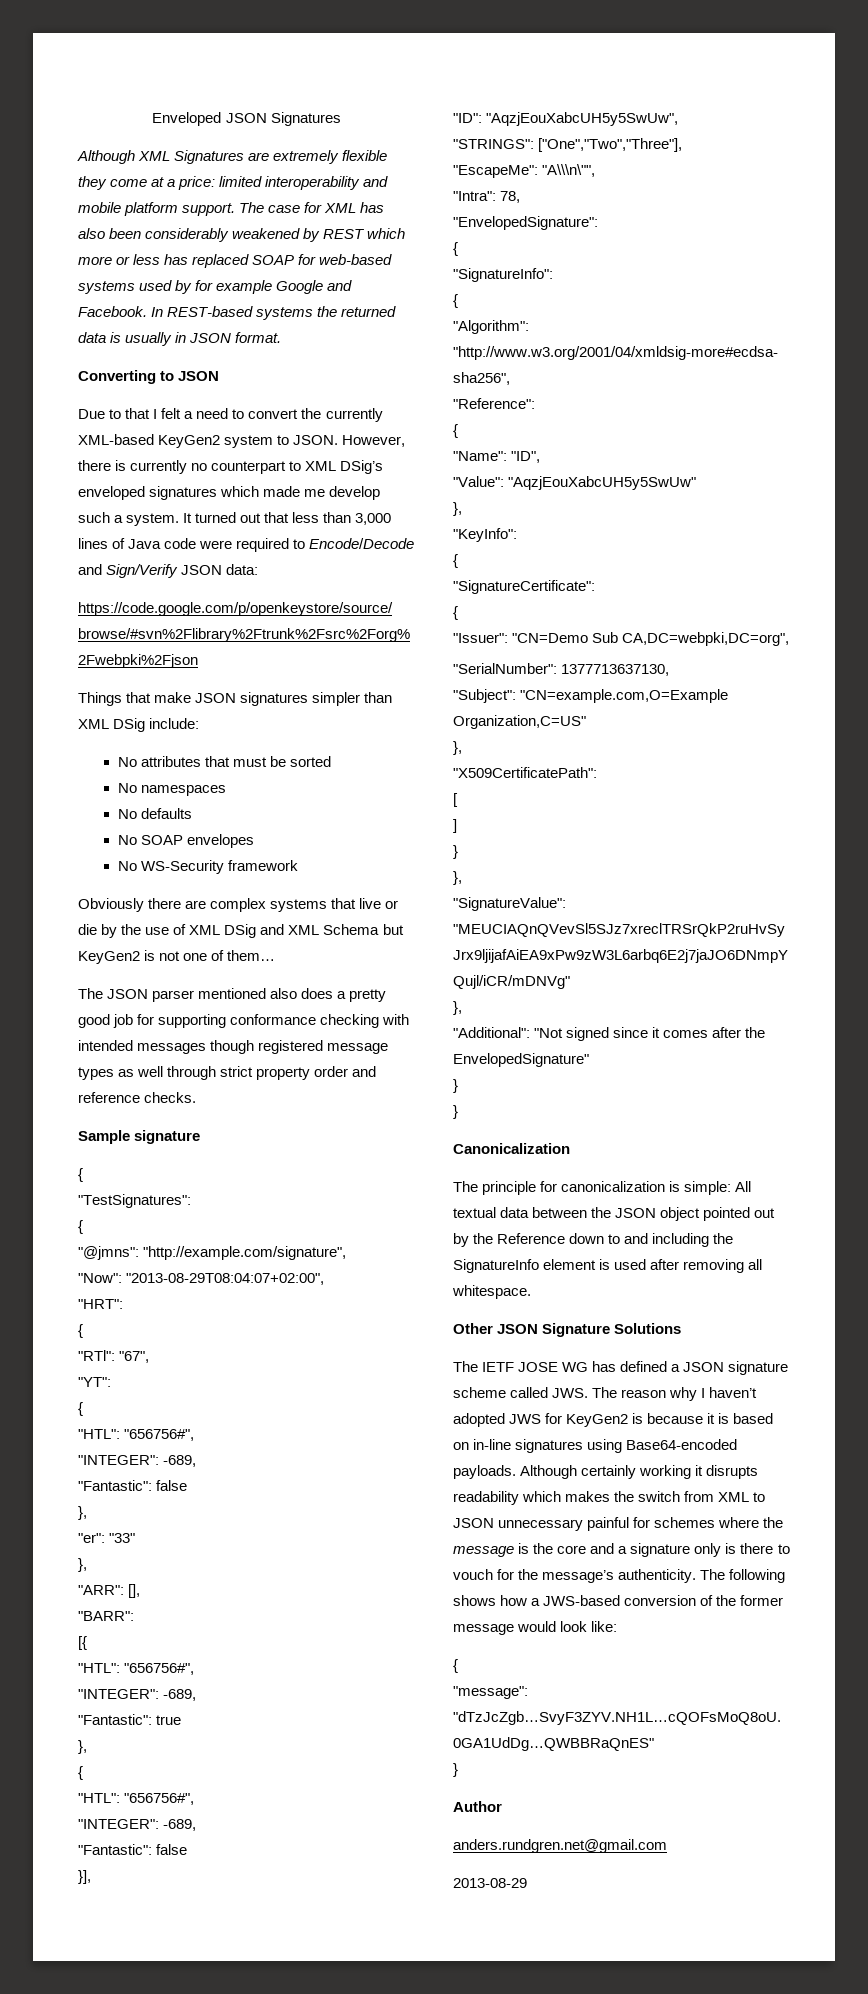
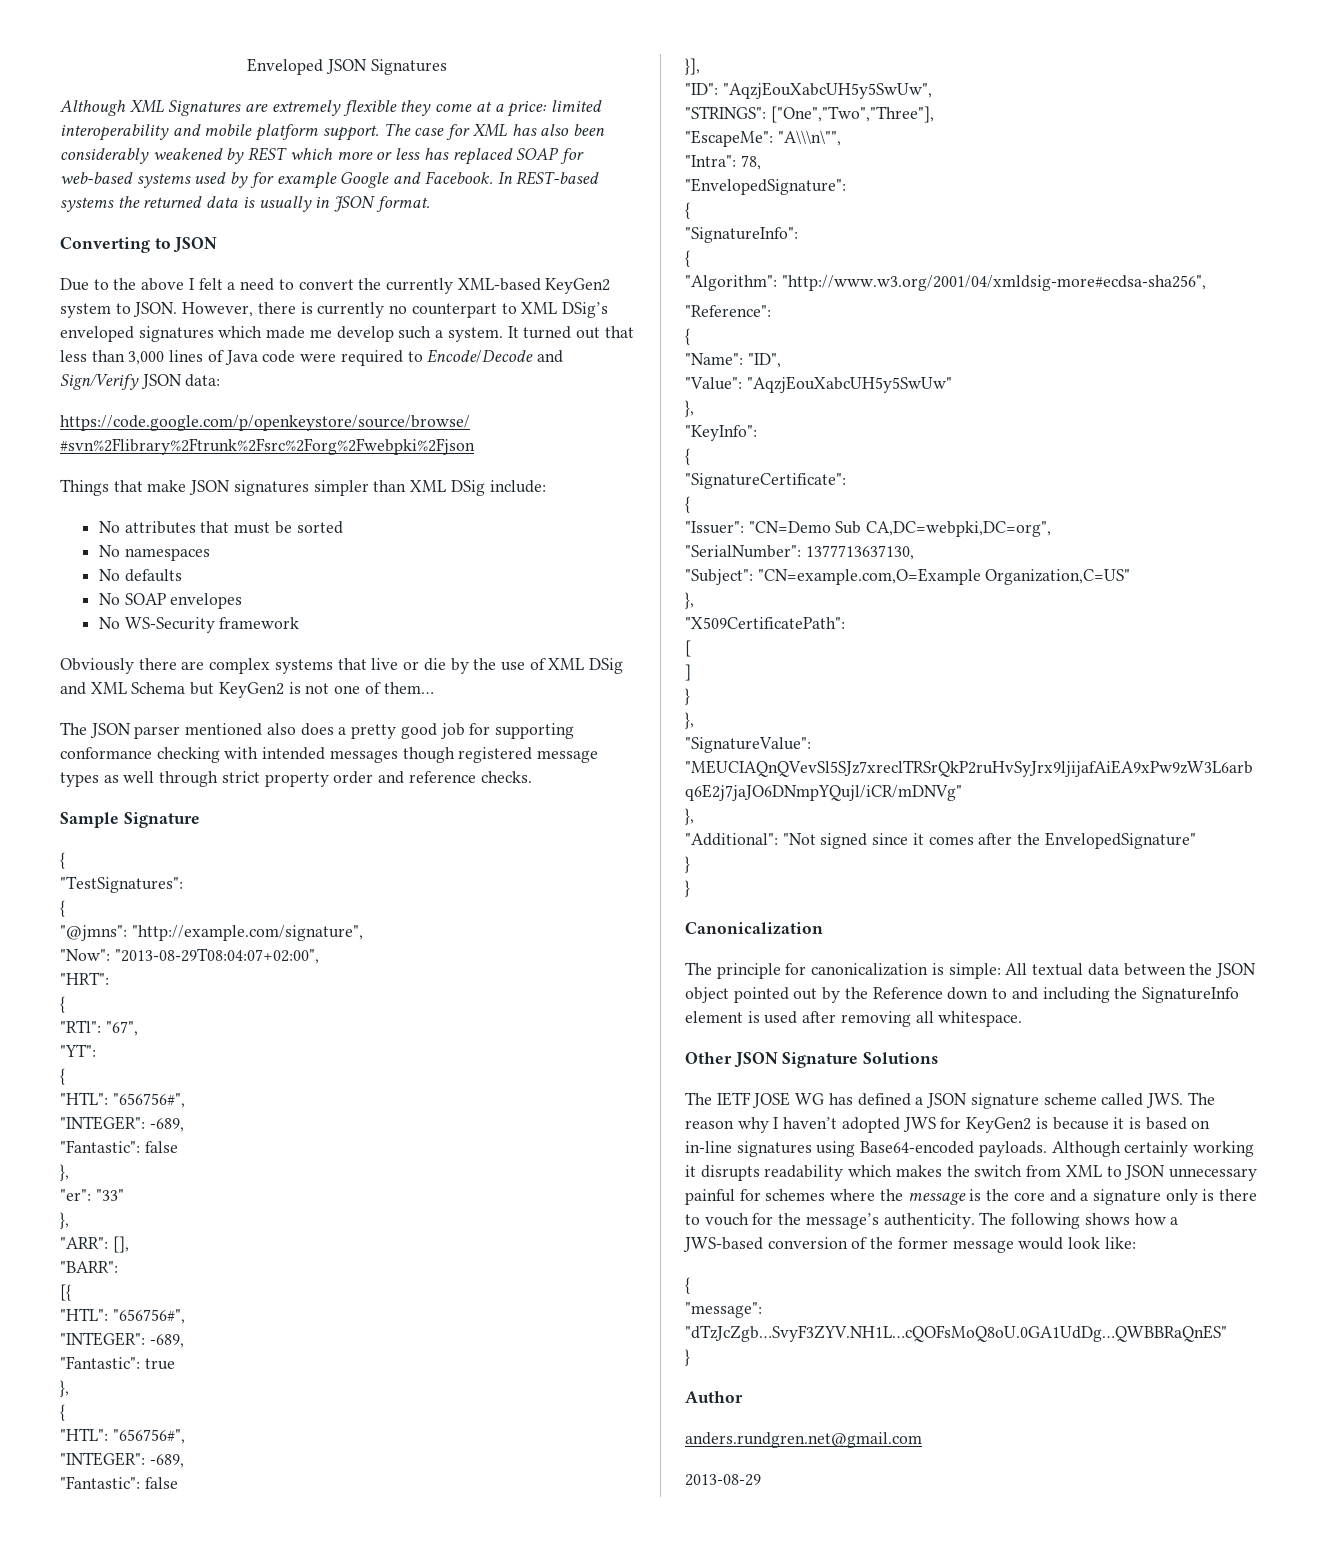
[125,408,151,419] that -> [113,278,185,291] the above
[134,1130,201,1144] signature -> [123,812,200,828] Signature

